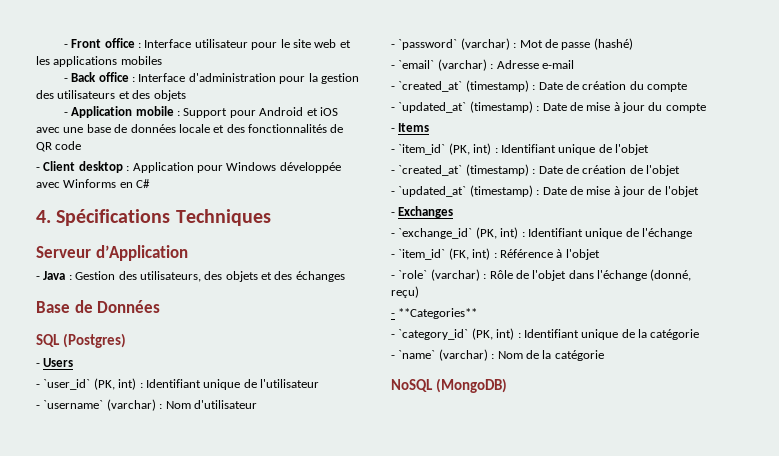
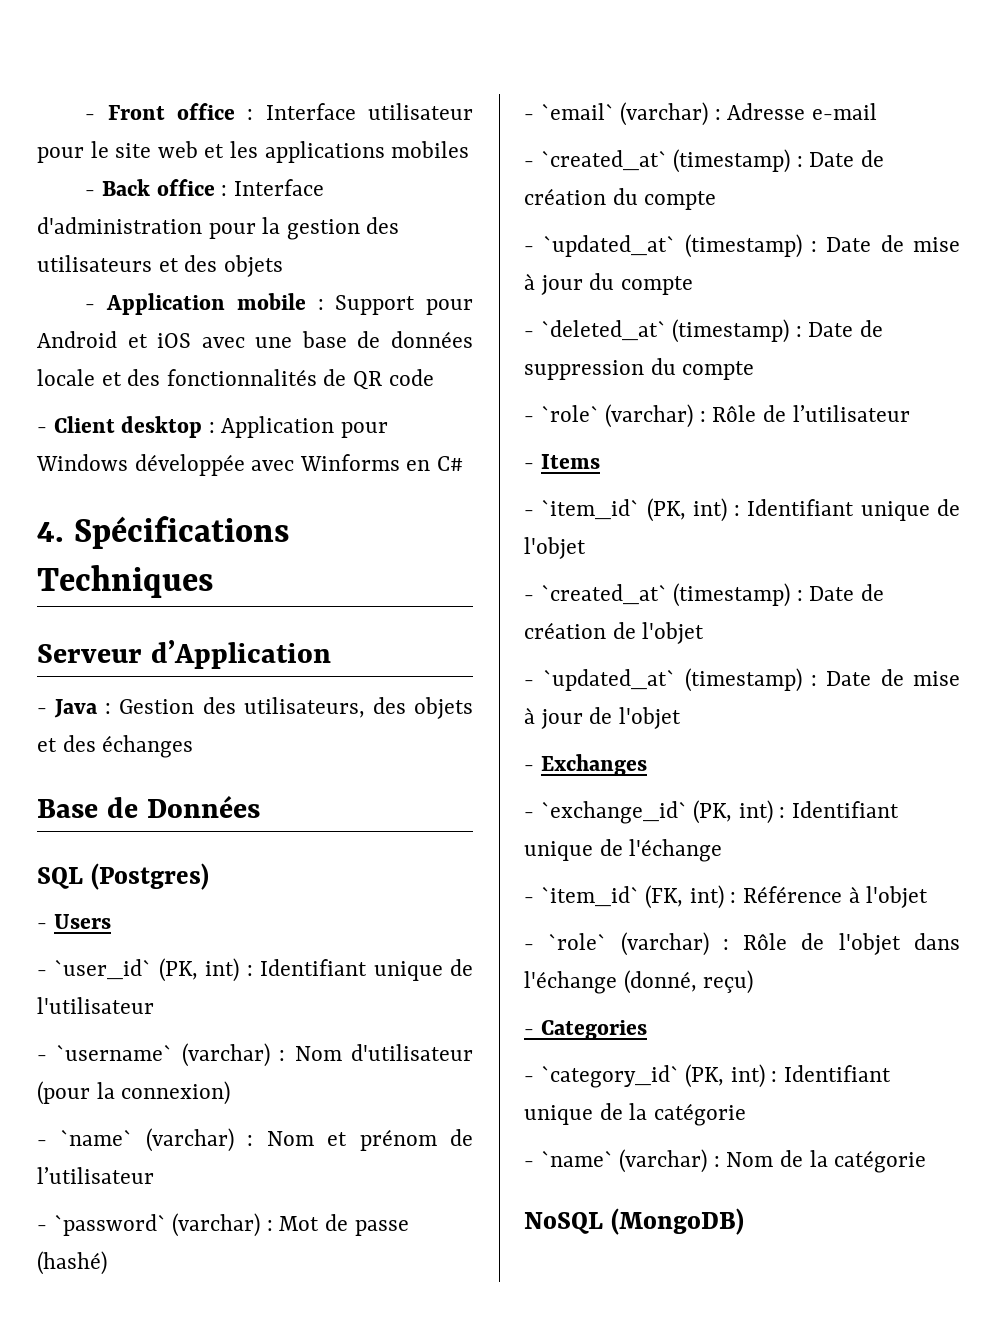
(257, 404) none -> [37,1081,231,1105] [37,1128,473,1152] [37,1167,154,1184] (pour la connexion) // - `name` (varchar) : Nom et prénom de l’utilisateur
(706, 108) none -> [524,319,884,343] [524,358,755,380] [524,404,910,428] // - `deleted_at` (timestamp) : Date de suppression du compte // - `role` (varchar) : Rôle de l’utilisateur
[398,308,478,319] **Categories** -> [540,1020,647,1040] Categories

